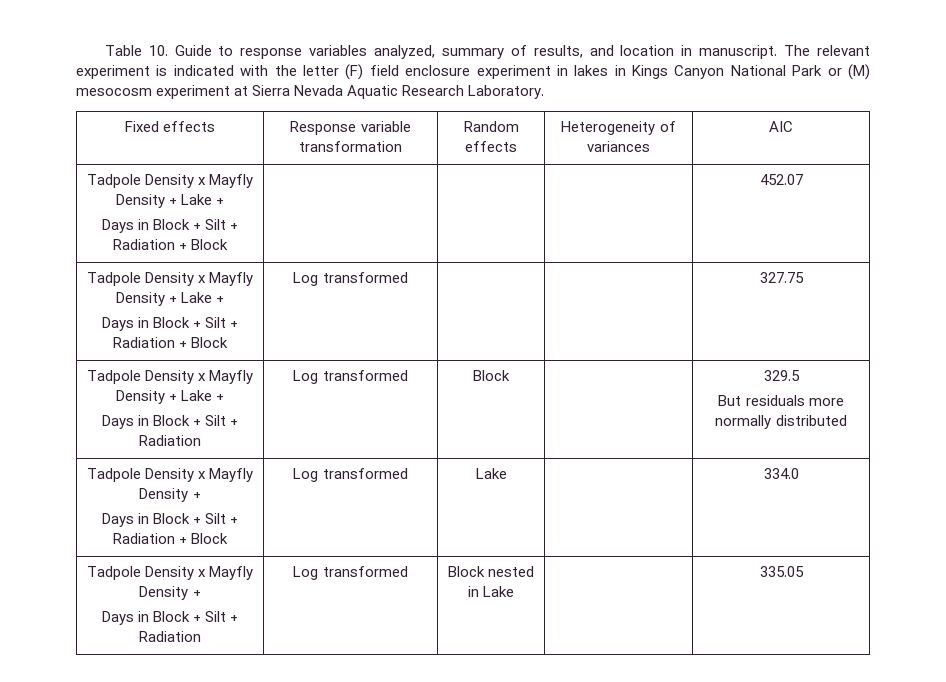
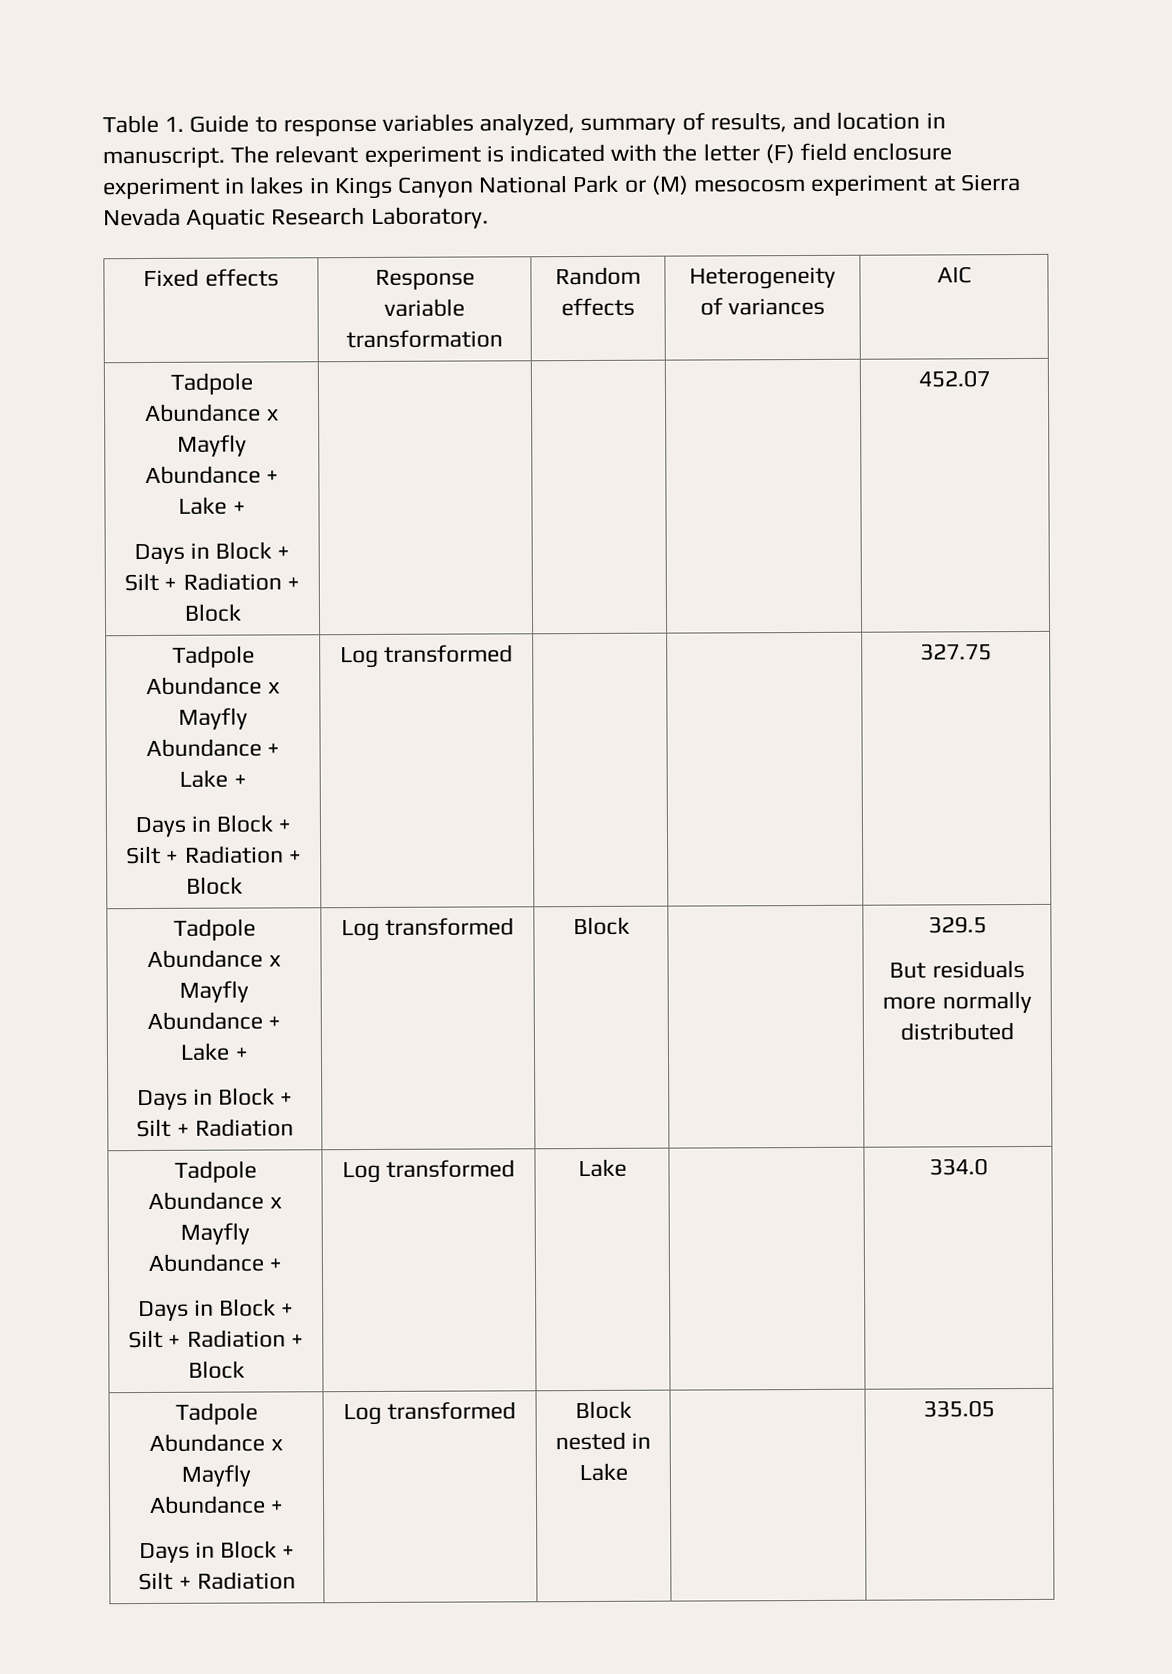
[148,45,168,56] 10. -> [164,116,185,132] 1.
[144,174,254,188] [115,194,165,208] Density x Mayfly Density -> [145,403,279,422] [177,434,247,457] [144,465,261,485] Abundance x Mayfly Abundance
[144,272,254,286] [115,292,165,306] Density x Mayfly Density -> [146,676,280,695] [178,707,248,730] [145,738,262,757] Abundance x Mayfly Abundance
[144,370,254,384] [115,390,165,404] Density x Mayfly Density -> [147,949,281,968] [179,980,249,1003] [146,1011,263,1030] Abundance x Mayfly Abundance
[144,468,254,482] [139,488,189,502] Density x Mayfly Density -> [148,1191,282,1210] [180,1222,250,1245] [147,1253,264,1272] Abundance x Mayfly Abundance
[144,566,254,580] [139,586,189,600] Density x Mayfly Density -> [149,1433,283,1452] [181,1464,251,1487] [148,1495,266,1514] Abundance x Mayfly Abundance

